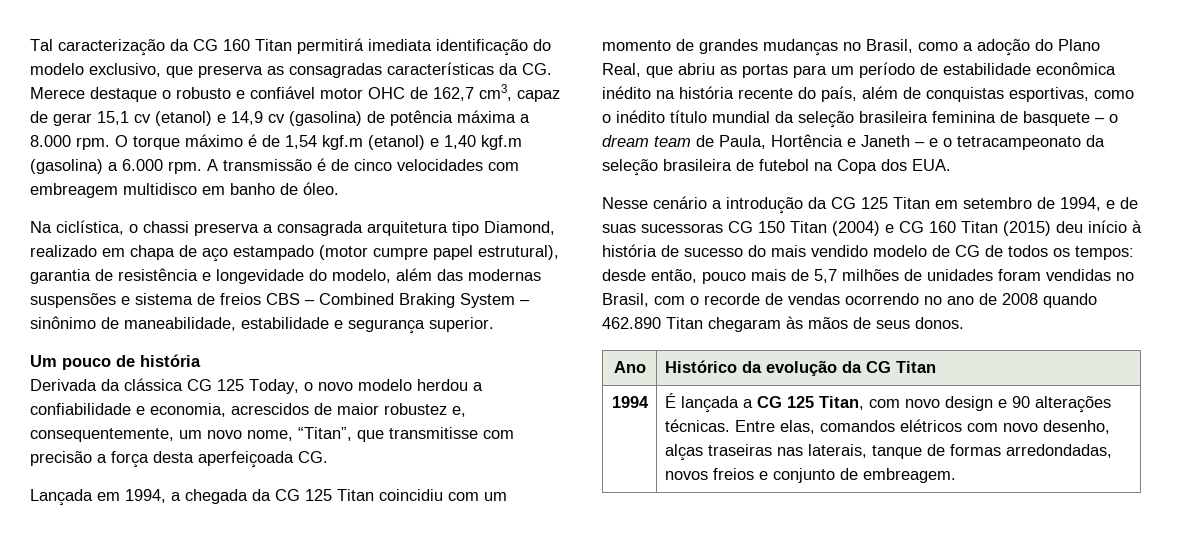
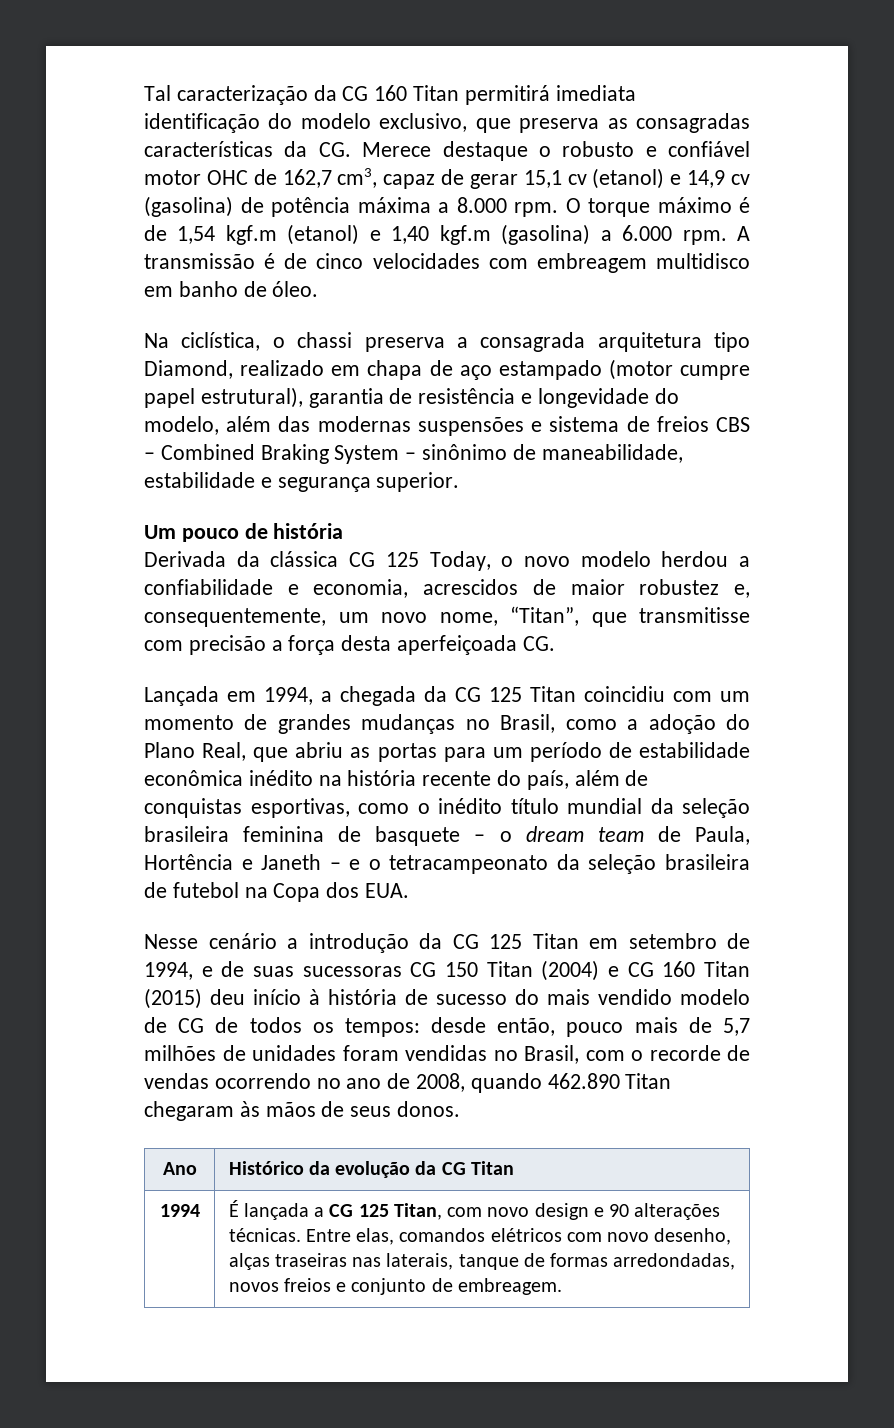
[1002,293,1038,305] 2008 -> [416,1073,466,1092] 2008,

